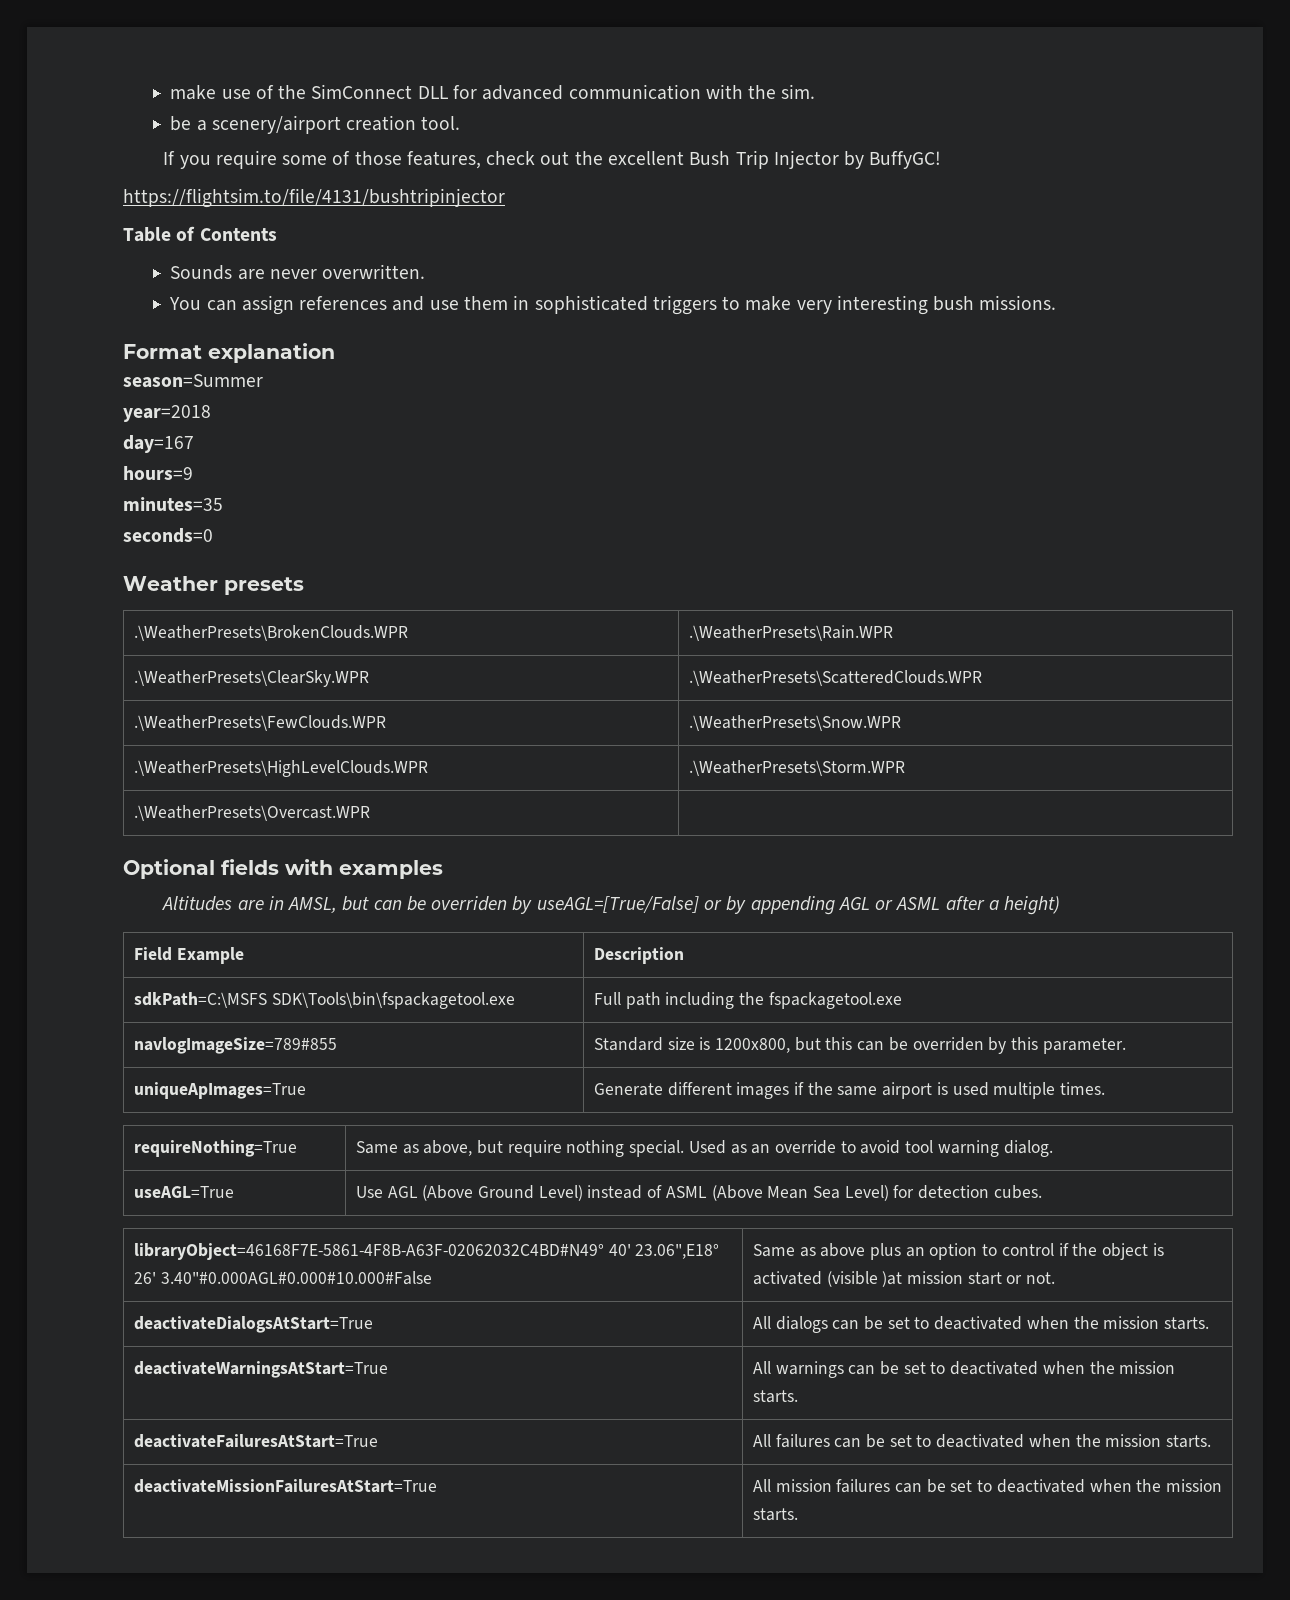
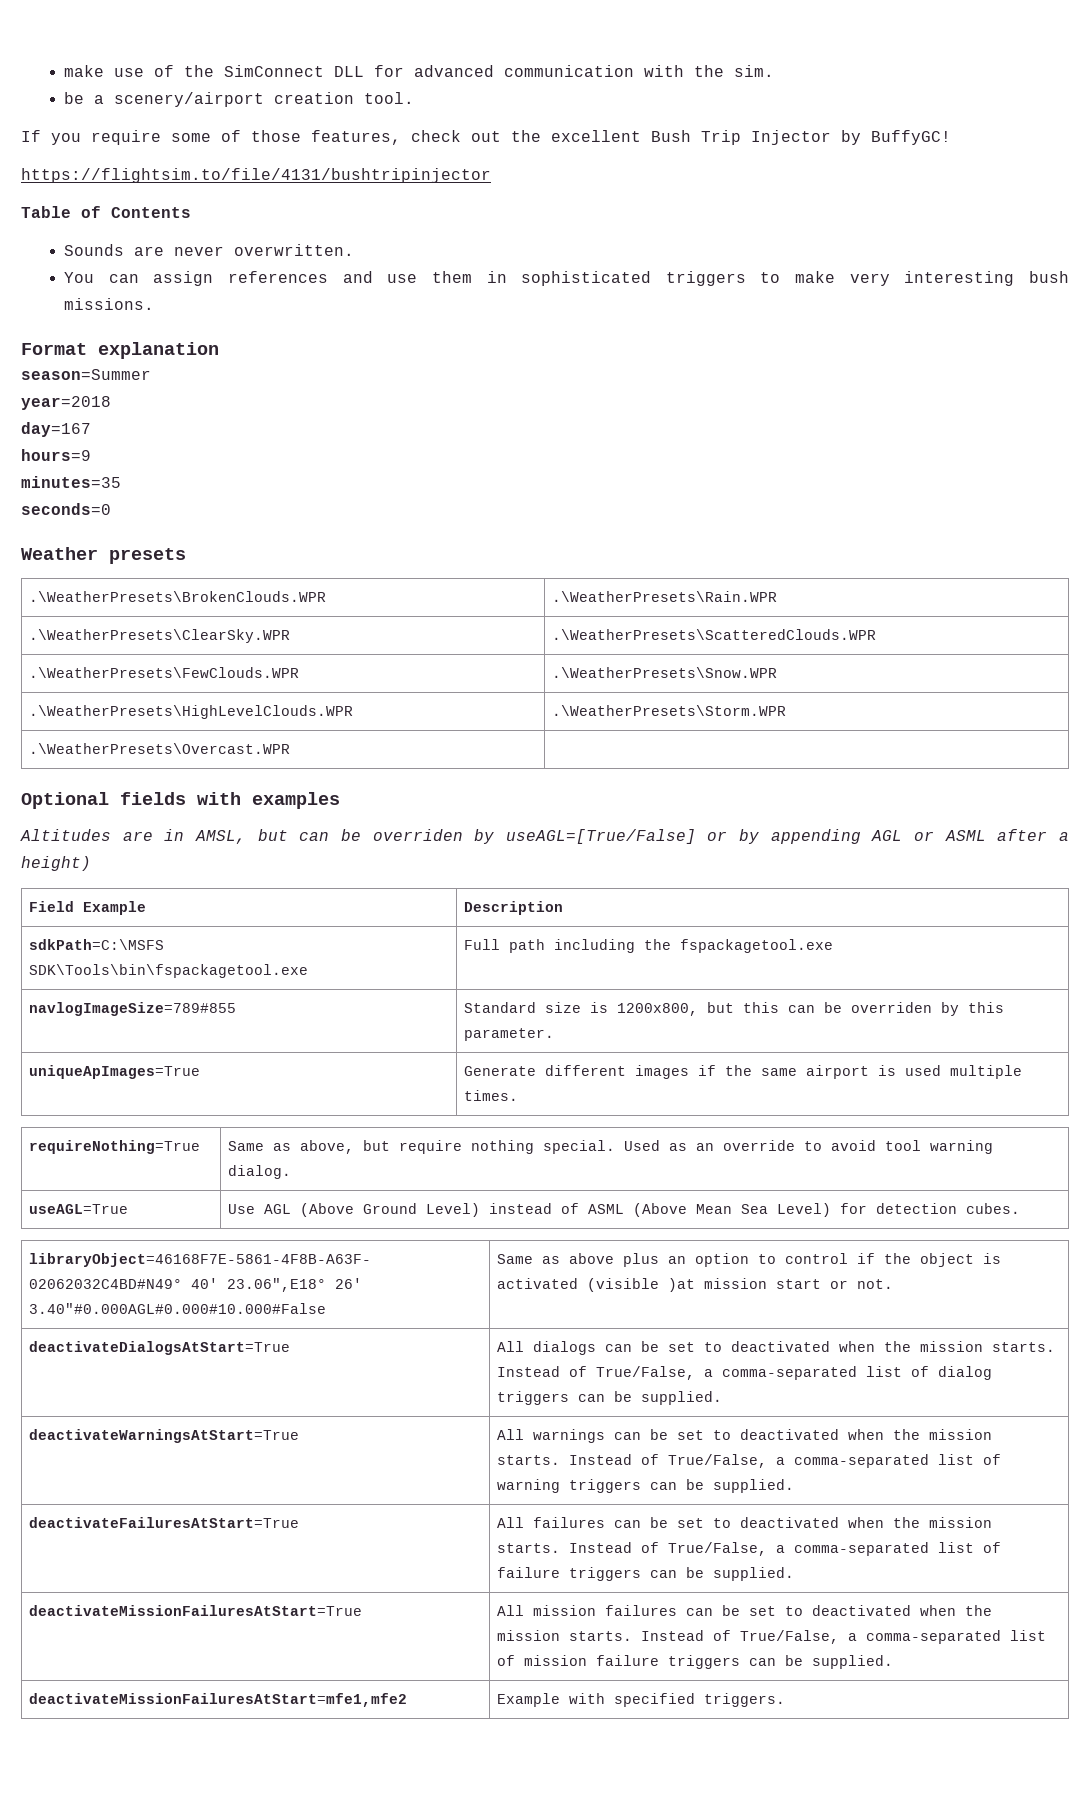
(1210, 1323) none -> [496,1366,992,1380] [496,1391,722,1405] Instead of True/False, a comma-separated list of dialog triggers can be supplied.
(798, 1396) none -> [568,1454,1001,1468] [496,1479,794,1493] Instead of True/False, a comma-separated list of warning triggers can be supplied.
(1212, 1441) none -> [568,1542,1001,1556] [496,1567,794,1581] Instead of True/False, a comma-separated list of failure triggers can be supplied.
(798, 1514) none -> [640,1630,1046,1644] [496,1655,893,1669] [28,1693,407,1707] [496,1693,785,1707] Instead of True/False, a comma-separated list of mission failure triggers can be supplied. // deactivateMissionFailuresAtStart=mfe1,mfe2 | Example with specified triggers.

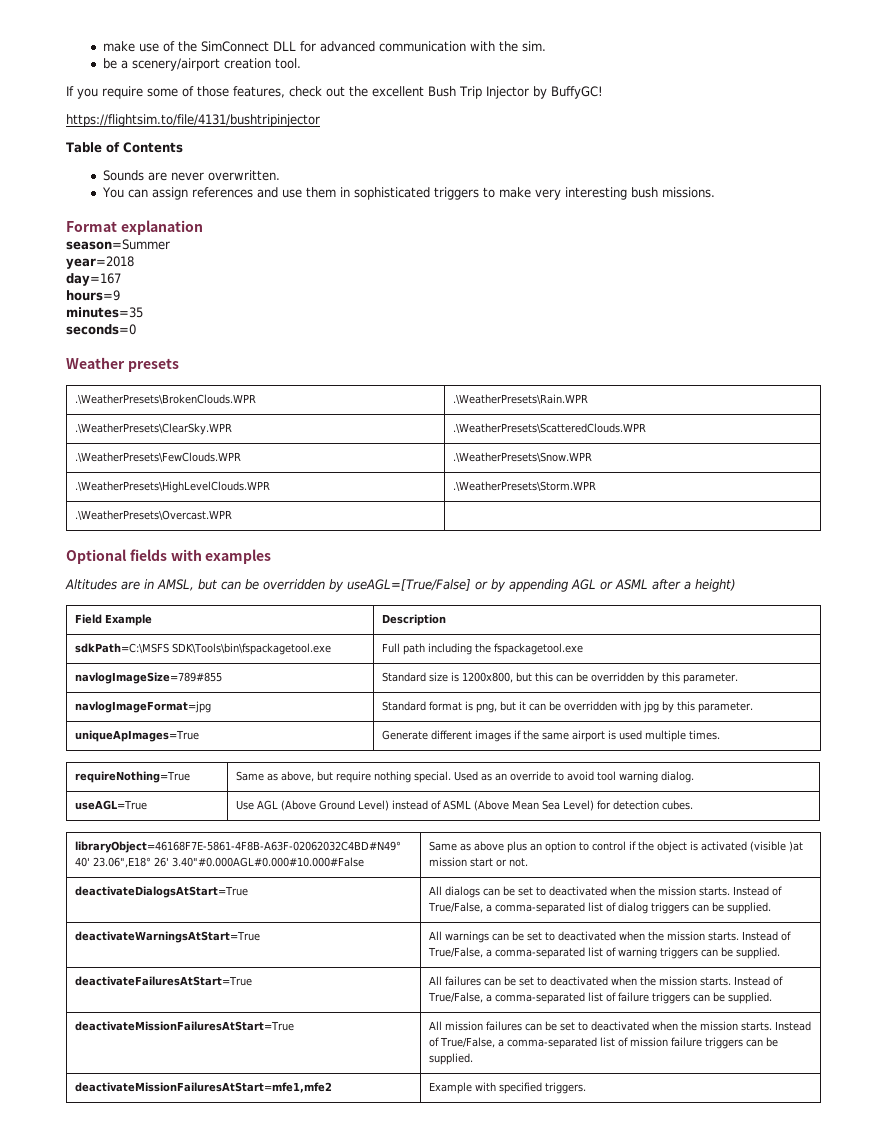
[372,829,463,841] overriden -> [263,579,325,590] overridden
[850,1002,932,1013] overriden -> [590,672,738,684] [74,701,211,713] [381,701,659,713] overridden by this parameter. // navlogImageFormat=jpg | Standard format is png, but it can be overridden with jpg

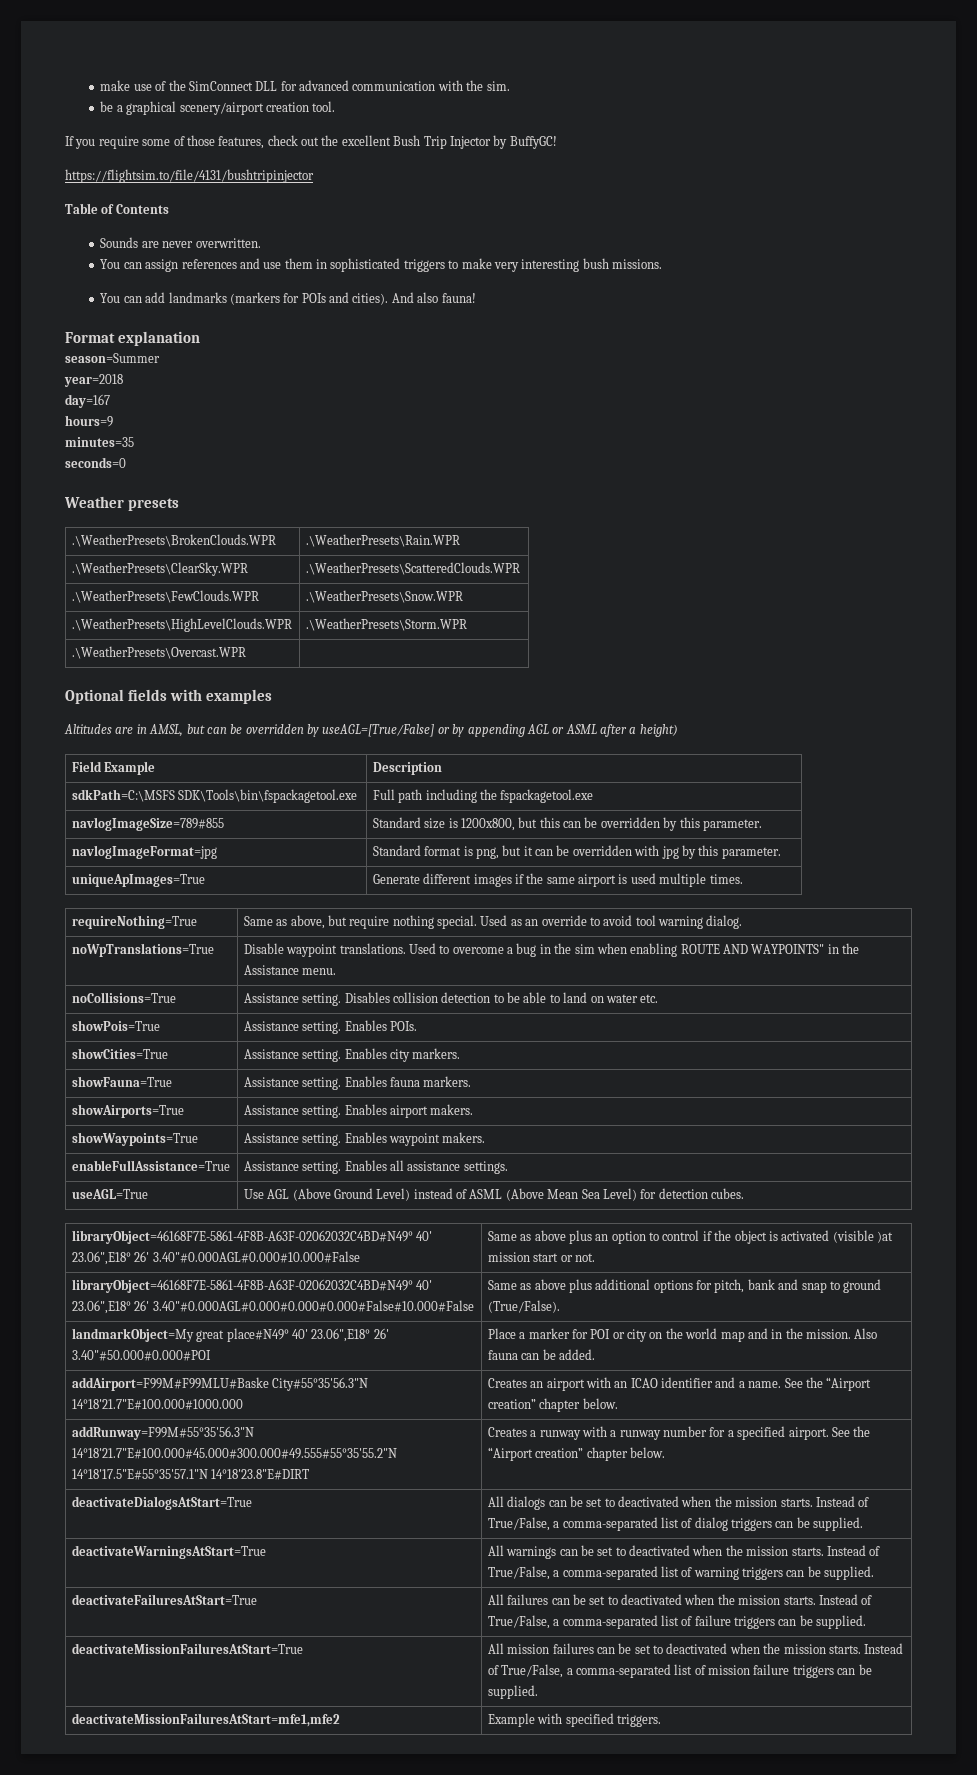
(128, 64) none -> [126,101,177,115] graphical
(715, 192) none -> [100,292,476,305] // You can add landmarks (markers for POIs and cities). And also fauna!
(694, 777) none -> [71,943,214,957] [243,943,860,957] [243,965,337,975] [71,992,176,1003] [243,992,659,1006] [71,1020,160,1031] [243,1020,417,1034] [71,1048,168,1059] [243,1048,461,1062] [71,1076,172,1087] [243,1076,472,1090] [71,1104,184,1118] [243,1104,474,1118] [71,1132,198,1146] [243,1132,486,1146] [71,1160,230,1171] [243,1160,508,1174] // noWpTranslations=True | Disable waypoint translations. Used to overcome a bug in the sim when enabling ROUTE AND WAYPOINTS" in the Assistance menu. // noCollisions=True | Assistance setting. Disables collision detection to be able to land on water etc. // showPois=True | Assistance setting. Enables POIs. // showCities=True | Assistance setting. Enables city markers. // showFauna=True | Assistance setting. Enables fauna markers. // showAirports=True | Assistance setting. Enables airport makers. // showWaypoints=True | Assistance setting. Enables waypoint makers. // enableFullAssistance=True | Assistance setting. Enables all assistance settings.
(528, 862) none -> [71,1279,433,1293] [71,1300,474,1314] [487,1279,882,1293] [487,1300,560,1313] [71,1328,389,1342] [71,1350,211,1361] [487,1328,878,1342] [487,1349,595,1360] [71,1377,369,1391] [71,1399,243,1410] [487,1377,872,1391] [487,1398,618,1412] [71,1426,254,1440] [71,1448,397,1459] [71,1469,310,1480] [487,1426,871,1440] [487,1447,665,1461] // libraryObject=46168F7E-5861-4F8B-A63F-02062032C4BD#N49° 40' 23.06",E18° 26' 3.40"#0.000AGL#0.000#0.000#0.000#False#10.000#False | Same as above plus additional options for pitch, bank and snap to ground (True/False). // landmarkObject=My great place#N49° 40' 23.06",E18° 26' 3.40"#50.000#0.000#POI | Place a marker for POI or city on the world map and in the mission. Also fauna can be added. // addAirport=F99M#F99MLU#Baske City#55°35'56.3"N 14°18'21.7"E#100.000#1000.000 | Creates an airport with an ICAO identifier and a name. See the “Airport creation” chapter below. // addRunway=F99M#55°35'56.3"N 14°18'21.7"E#100.000#45.000#300.000#49.555#55°35'55.2"N 14°18'17.5"E#55°35'57.1"N 14°18'23.8"E#DIRT | Creates a runway with a runway number for a specified airport. See the “Airport creation” chapter below.

